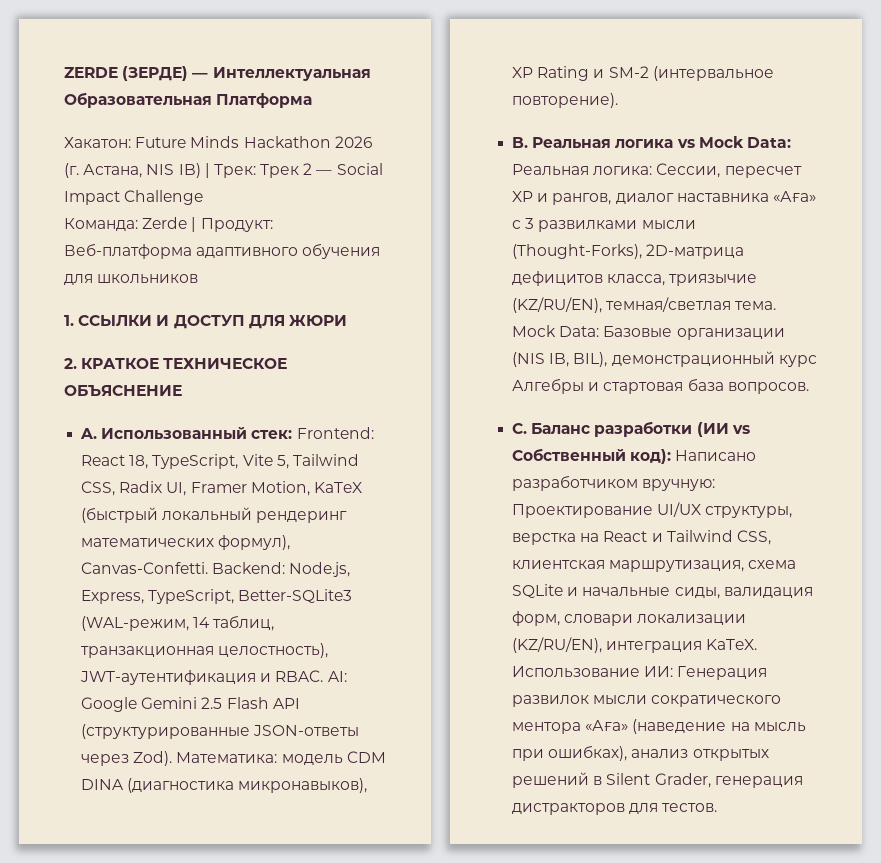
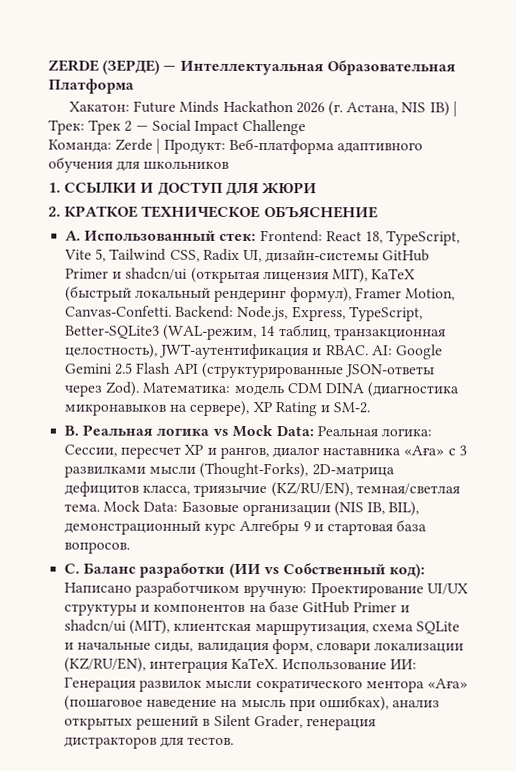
[190,481,310,496] Framer Motion, -> [265,249,431,264] [65,267,368,284] дизайн-системы GitHub Primer и shadcn/ui (открытая лицензия MIT),
[81,535,291,550] математических формул), -> [289,287,455,303] формул), Framer Motion,
[238,778,368,793] [512,66,774,81] [512,93,619,108] микронавыков), XP Rating и SM-2 (интервальное повторение). -> [64,400,371,417] микронавыков на сервере), XP Rating и SM-2.
(585, 386) none -> [302,521,311,532] 9
[705,506,793,518] [512,530,771,545] структуры, верстка на React и Tailwind CSS, -> [64,600,411,616] [64,619,171,635] структуры и компонентов на базе GitHub Primer и shadcn/ui (MIT),
[632,719,727,734] (наведение -> [64,695,218,711] (пошаговое наведение

